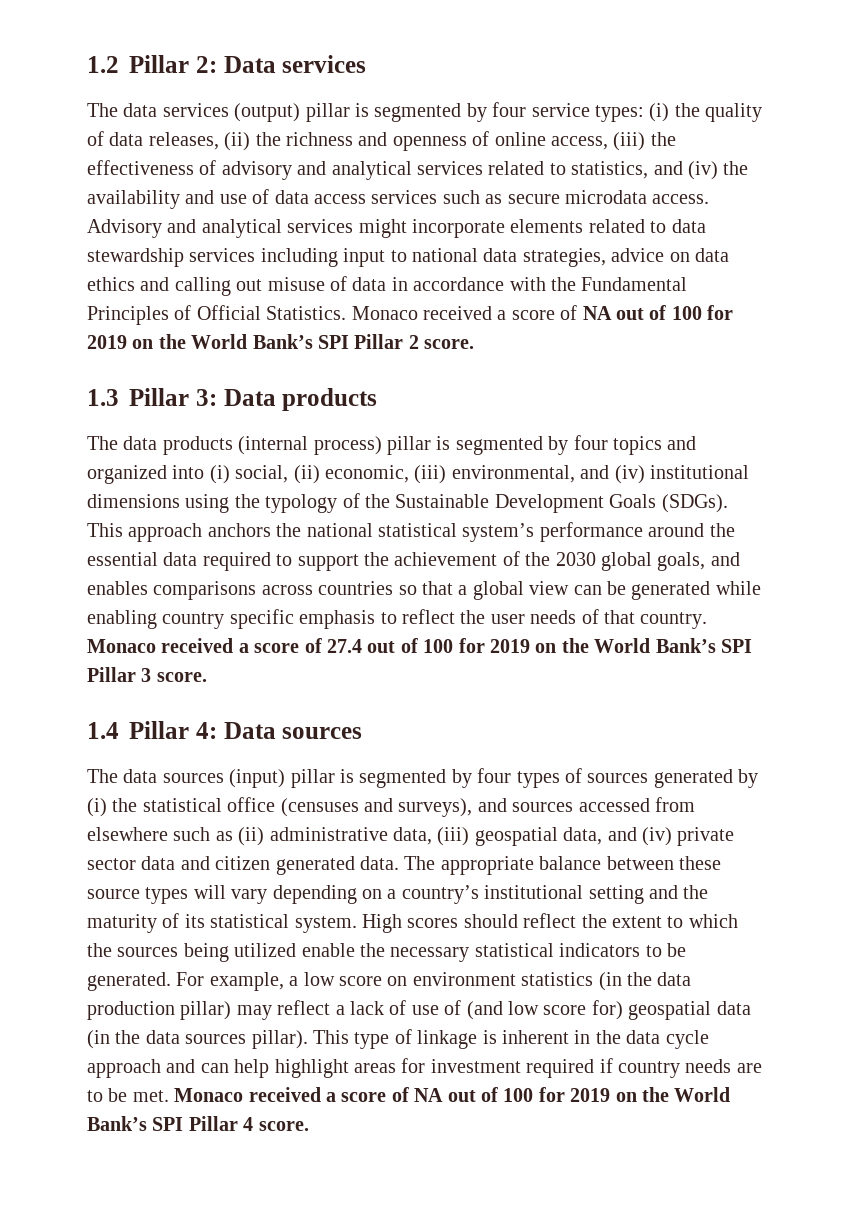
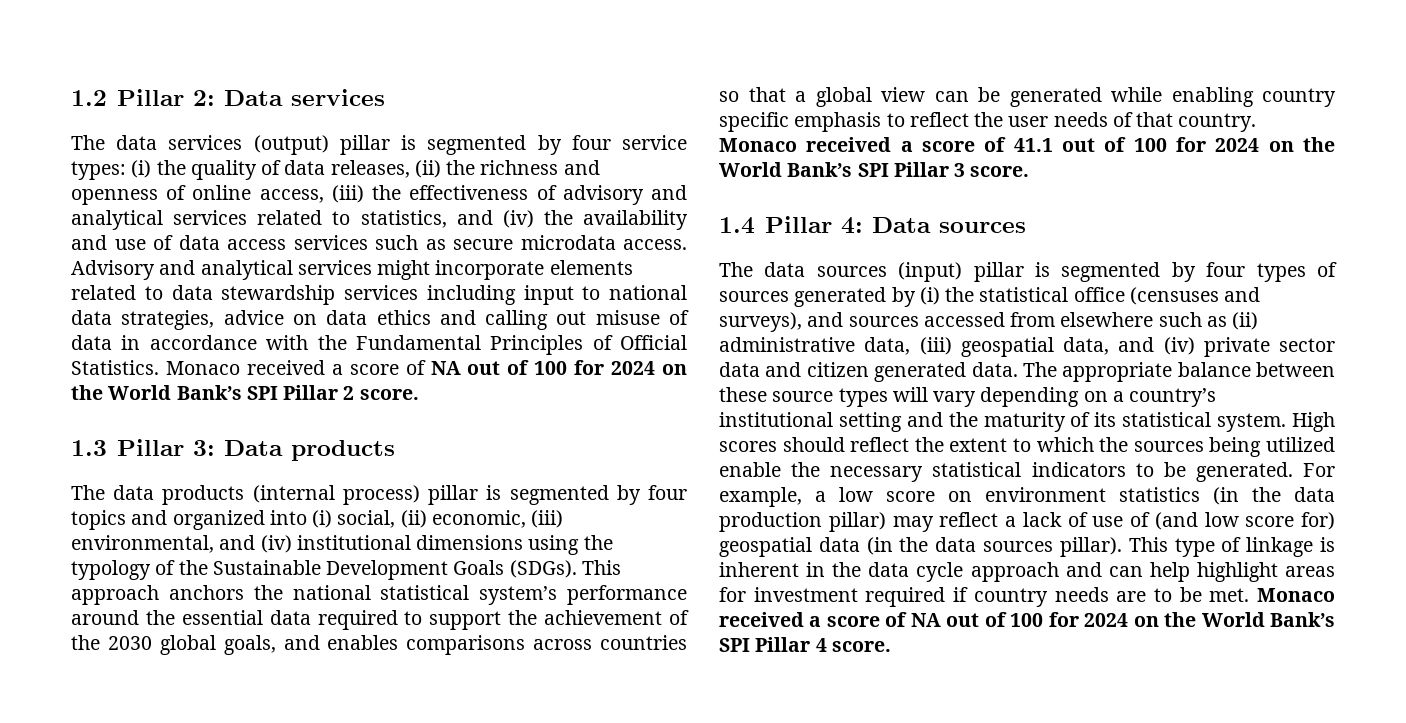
[87,335,127,349] 2019 -> [611,361,656,375] 2024
[327,638,530,653] 27.4 out of 100 for 2019 -> [1013,137,1260,152] 41.1 out of 100 for 2024
[570,1088,611,1102] 2019 -> [1084,613,1129,627] 2024

